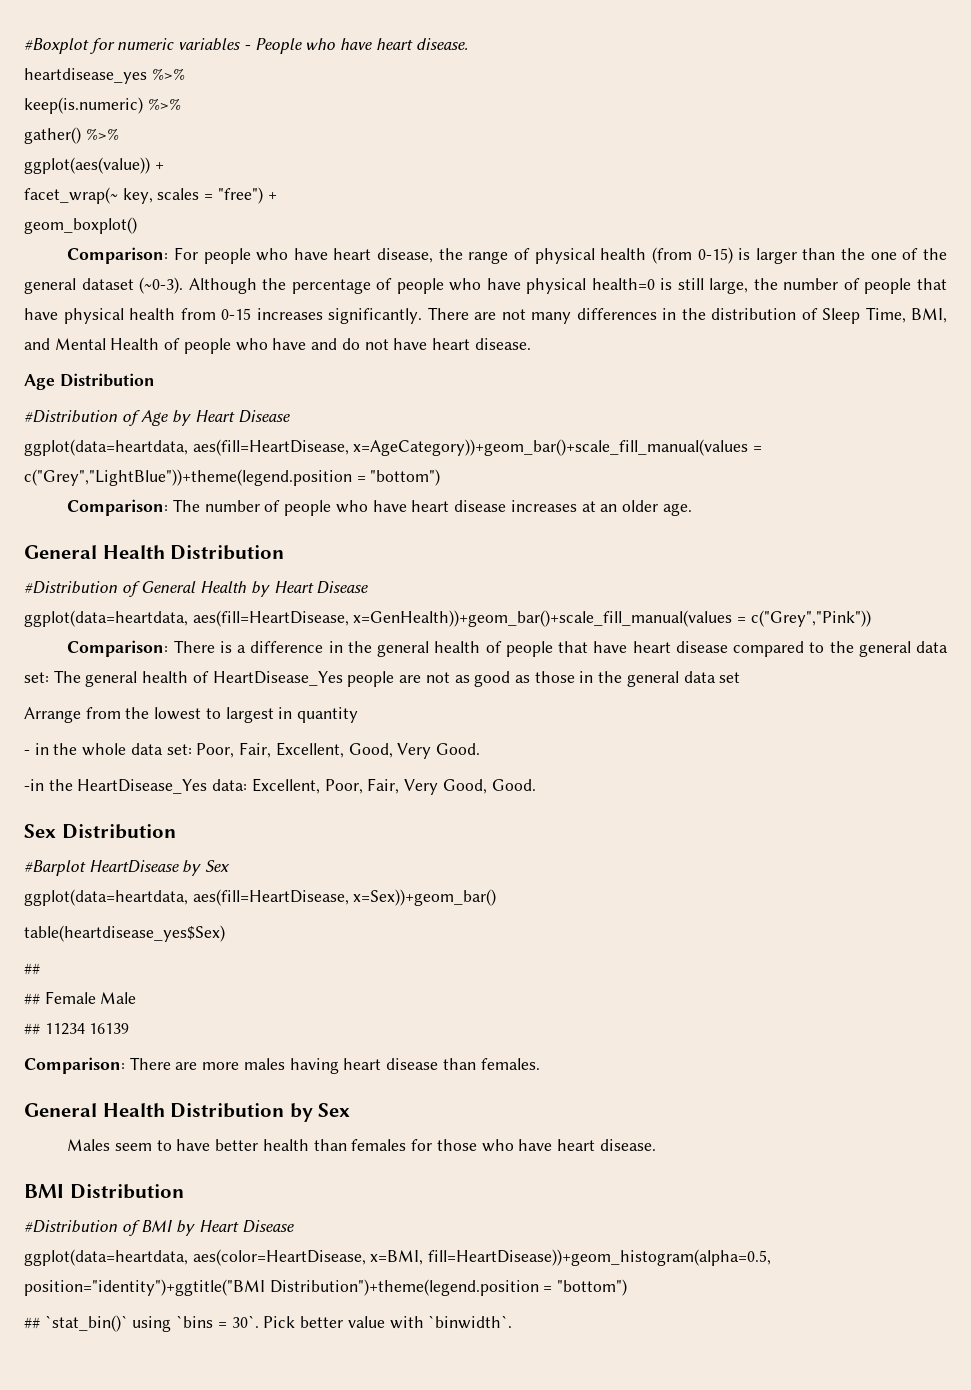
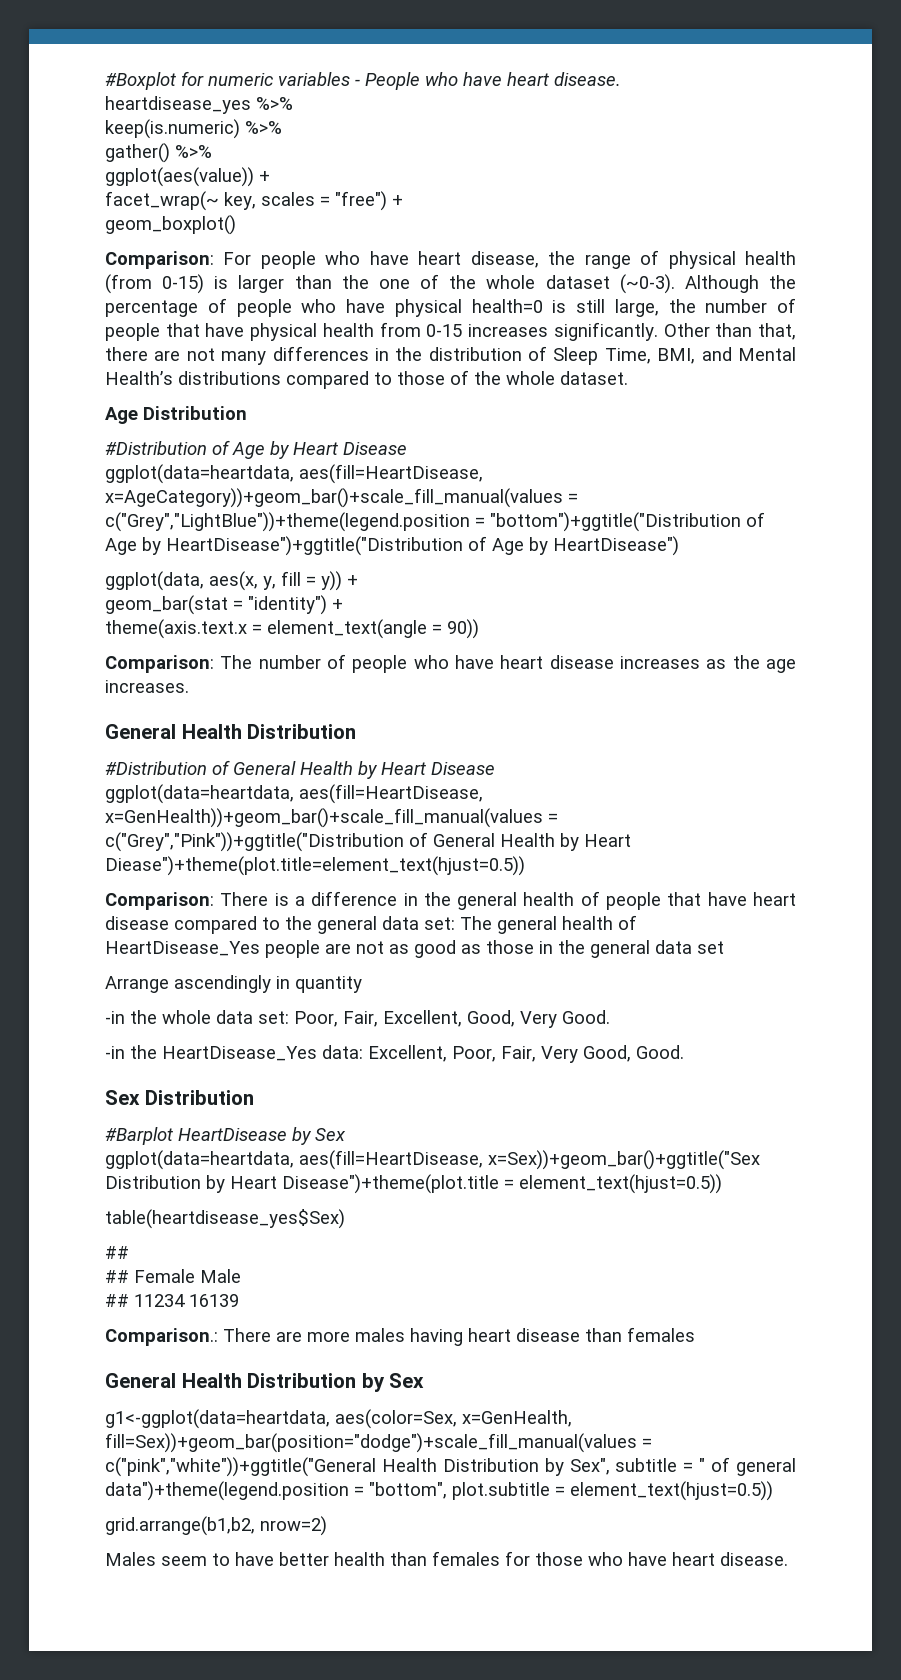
[24,278,76,294] general -> [486,275,536,289] whole
[427,307,469,320] There -> [663,323,797,340] [105,347,148,361] Other than that, there
[110,338,531,354] Health of people who have and do not have heart disease. -> [105,370,628,389] Health’s distributions compared to those of the whole dataset.
[370,469,441,486] "bottom") -> [490,512,765,532] [105,536,679,556] [105,571,358,591] [105,595,343,615] [105,619,479,639] "bottom")+ggtitle("Distribution of Age by HeartDisease")+ggtitle("Distribution of Age by HeartDisease") // ggplot(data, aes(x, y, fill = y)) + // geom_bar(stat = "identity") + // theme(axis.text.x = element_text(angle = 90))
[581,500,692,516] at an older age. -> [706,655,797,673] [105,680,189,693] as the age increases.
[750,610,871,627] c("Grey","Pink")) -> [105,832,631,852] [105,856,525,876] c("Grey","Pink"))+ggtitle("Distribution of General Health by Heart Diease")+theme(plot.title=element_text(hjust=0.5))
[85,707,274,723] from the lowest to largest -> [174,975,271,993] ascendingly
[24,743,49,755] - in -> [105,1011,125,1024] -in
[353,889,497,906] x=Sex))+geom_bar() -> [488,1150,760,1170] [105,1174,722,1194] x=Sex))+geom_bar()+ggtitle("Sex Distribution by Heart Disease")+theme(plot.title = element_text(hjust=0.5))
[24,1057,125,1074] Comparison: -> [105,1328,218,1346] Comparison.:
[480,1058,540,1070] females. -> [627,1327,695,1342] females
(351, 1110) none -> [105,1409,572,1429] [105,1433,652,1453] [105,1457,797,1477] [105,1481,773,1501] [105,1516,327,1536] // g1<-ggplot(data=heartdata, aes(color=Sex, x=GenHealth, fill=Sex))+geom_bar(position="dodge")+scale_fill_manual(values = c("pink","white"))+ggtitle("General Health Distribution by Sex", subtitle = " of general data")+theme(legend.position = "bottom", plot.subtitle = element_text(hjust=0.5)) // grid.arrange(b1,b2, nrow=2)
[24,1184,184,1199] [24,1220,294,1236] [24,1249,772,1266] [24,1279,628,1296] [24,1315,513,1332] // BMI Distribution // #Distribution of BMI by Heart Disease // ggplot(data=heartdata, aes(color=HeartDisease, x=BMI, fill=HeartDisease))+geom_histogram(alpha=0.5, position="identity")+ggtitle("BMI Distribution")+theme(legend.position = "bottom") // ## `stat_bin()` using `bins = 30`. Pick better value with `binwidth`. -> (788, 1559) none

